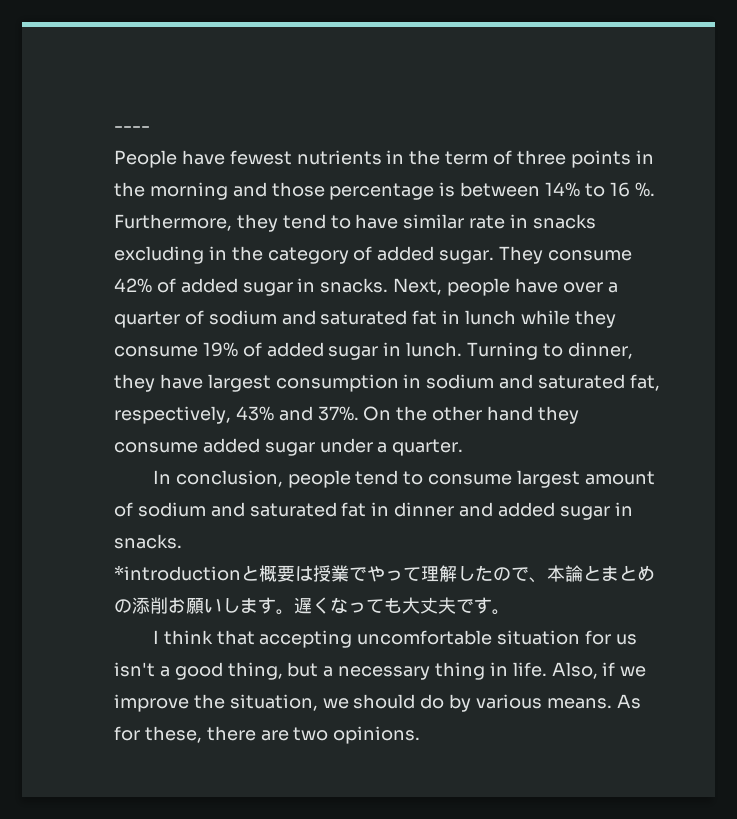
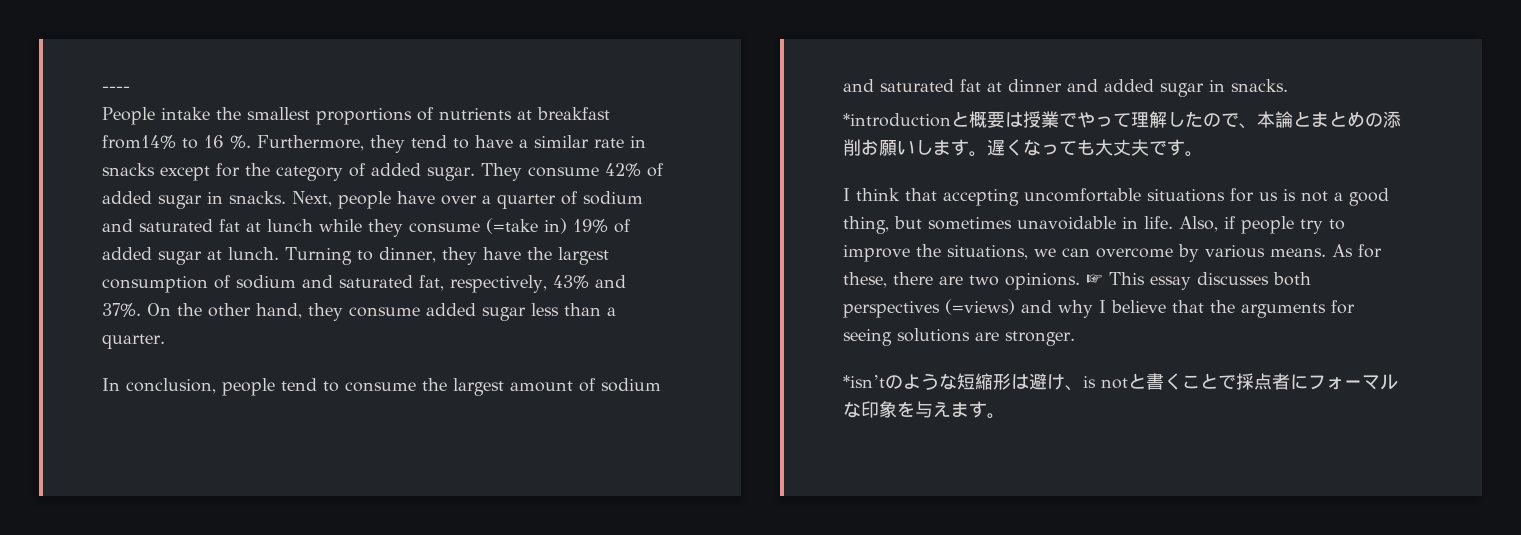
[181,150,654,168] [114,182,581,200] have fewest nutrients in the term of three points in the morning and those percentage is between 14% -> [161,107,610,125] [102,135,176,149] intake the smallest proportions of nutrients at breakfast from14%
(399, 221) none -> [519,139,528,148] a
[114,246,227,264] excluding in -> [160,163,240,181] except for
[442,310,461,324] in -> [246,222,261,232] at
(198, 351) none -> [486,218,567,234] (=take in)
[383,342,402,356] in -> [207,250,222,260] at
(203, 381) none -> [526,247,552,260] the
[403,374,422,388] in -> [214,275,231,289] of
[487,406,534,421] hand -> [256,303,302,319] hand,
[319,438,373,453] under -> [531,303,601,316] less than
(513, 479) none -> [422,378,447,391] the
[371,502,390,516] in -> [987,82,1002,92] at
[497,630,581,645] situation -> [1147,189,1225,202] situations
[114,662,155,677] isn't -> [1283,189,1328,202] is not
[323,662,486,680] a necessary thing -> [928,216,1116,230] sometimes unavoidable
[620,666,647,677] [114,694,445,712] we improve the situation, we should do -> [1241,216,1345,234] [843,244,1173,262] people try to improve the situations, we can overcome
(421, 735) none -> [1086,272,1311,290] [843,299,1355,318] [843,328,1075,346] [843,373,1398,391] [843,401,1005,419] ☞ This essay discusses both perspectives (=views) and why I believe that the arguments for seeing solutions are stronger. // *isn’tのような短縮形は避け、is notと書くことで採点者にフォーマルな印象を与えます。

